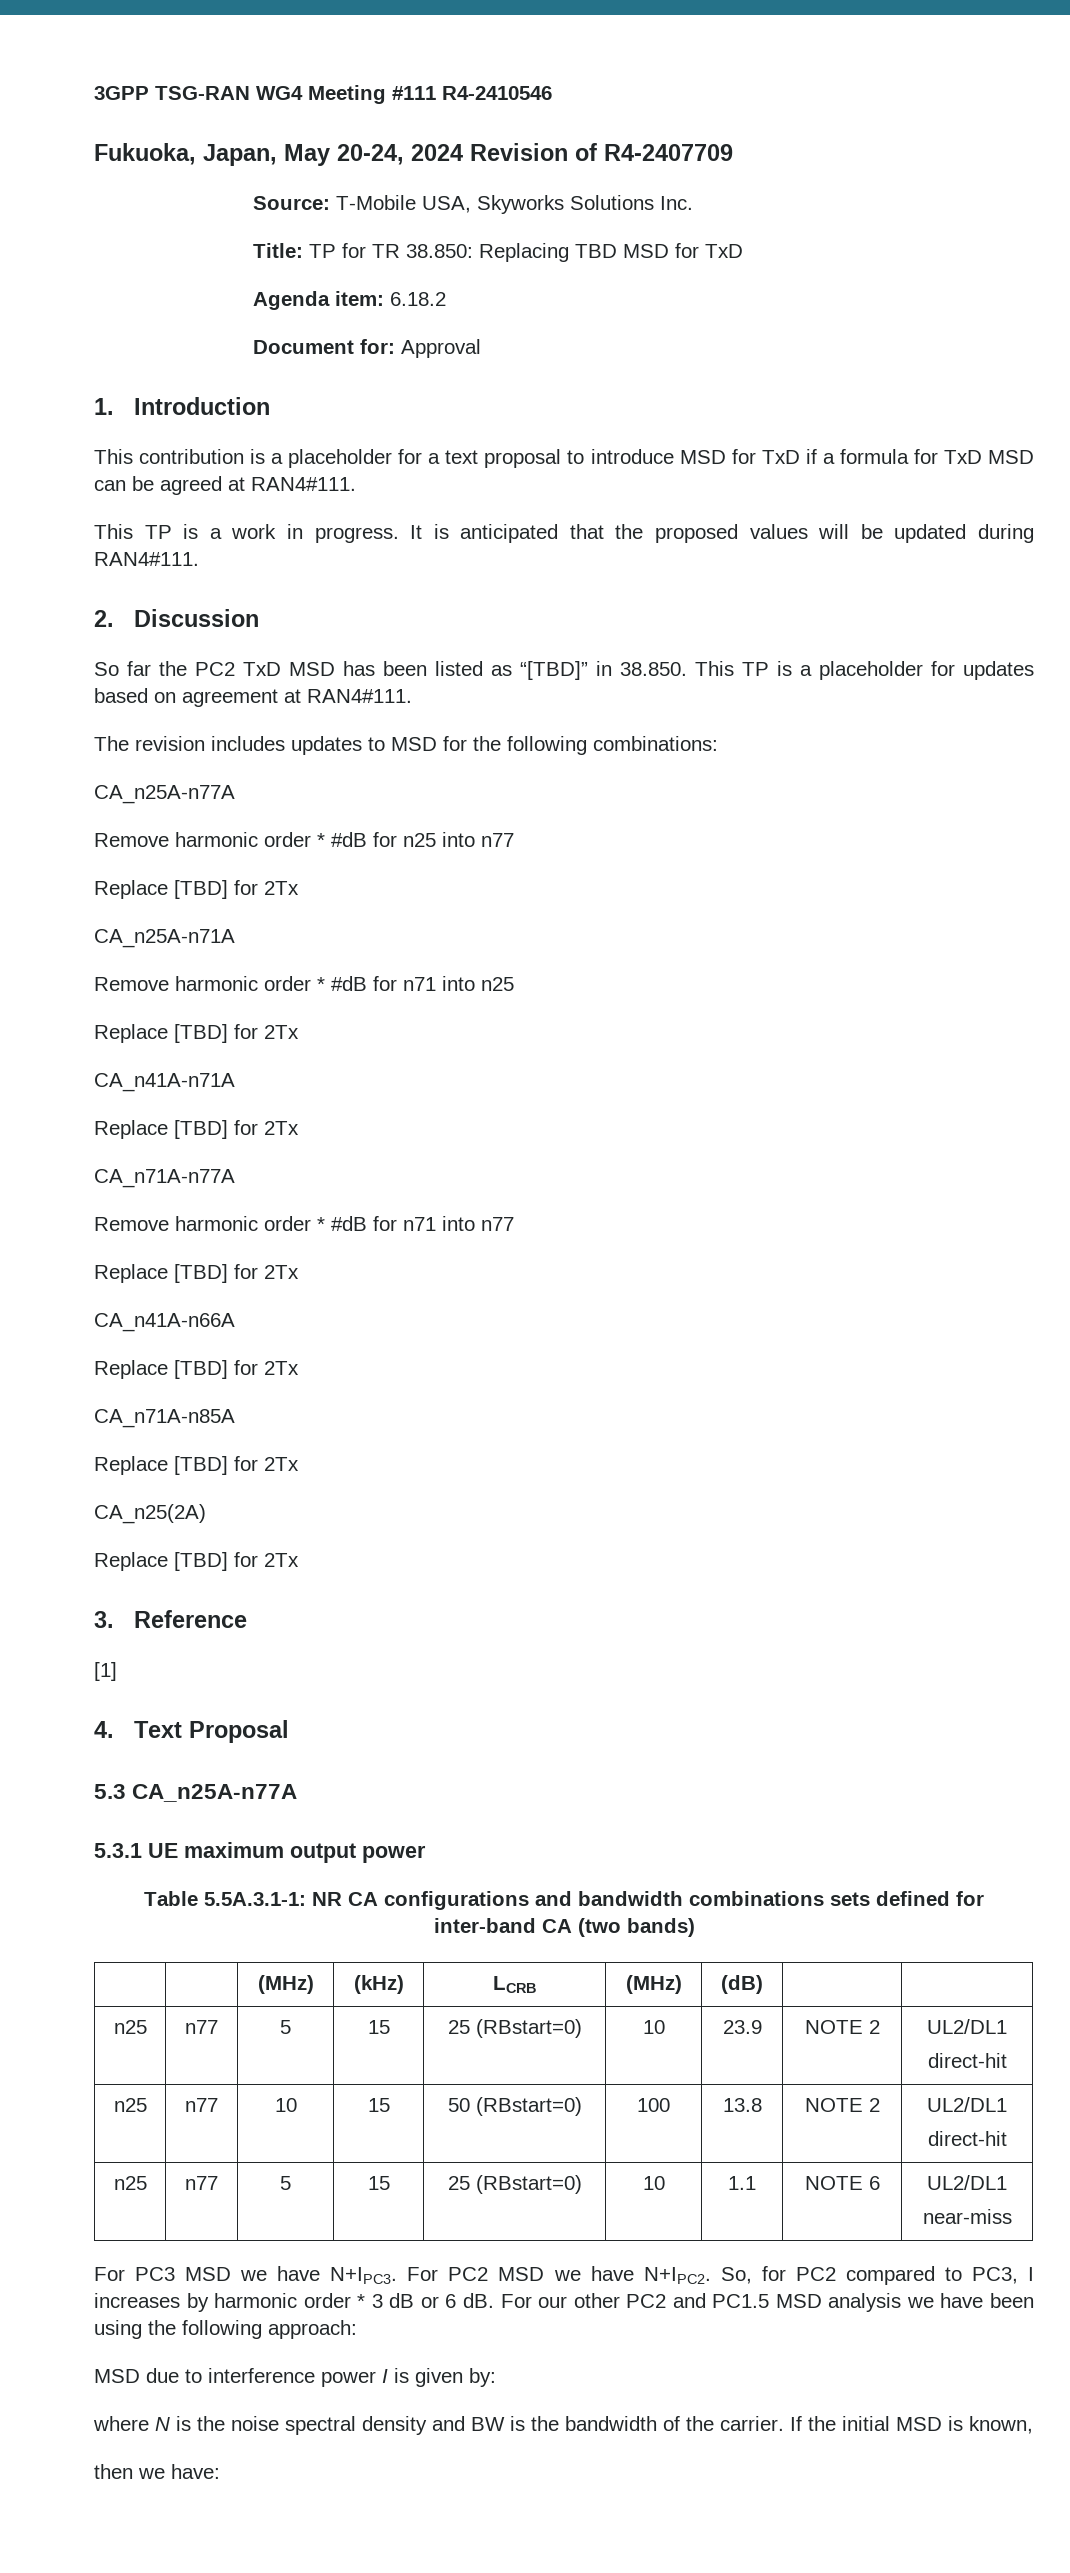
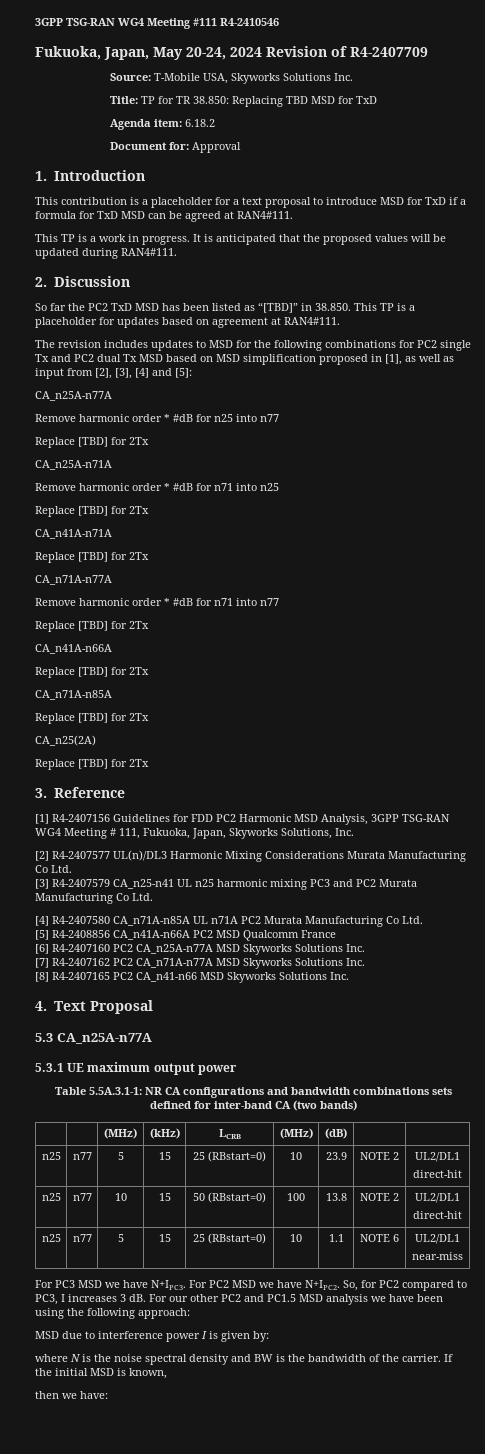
[593,736,718,751] combinations: -> [325,340,471,351] [35,354,454,365] [35,368,192,379] combinations for PC2 single Tx and PC2 dual Tx MSD based on MSD simplification proposed in [1], as well as input from [2], [3], [4] and [5]:
(117, 1671) none -> [52,814,450,825] [35,828,354,839] [35,850,466,862] [35,865,72,873] [35,879,417,890] [35,893,153,904] [35,916,423,927] [35,930,336,941] [35,944,365,955] [35,958,365,969] [35,972,349,983] R4-2407156 Guidelines for FDD PC2 Harmonic MSD Analysis, 3GPP TSG-RAN WG4 Meeting # 111, Fukuoka, Japan, Skyworks Solutions, Inc. // [2] R4-2407577 UL(n)/DL3 Harmonic Mixing Considerations Murata Manufacturing Co Ltd. // [3] R4-2407579 CA_n25-n41 UL n25 harmonic mixing PC3 and PC2 Murata Manufacturing Co Ltd. // [4] R4-2407580 CA_n71A-n85A UL n71A PC2 Murata Manufacturing Co Ltd. // [5] R4-2408856 CA_n41A-n66A PC2 MSD Qualcomm France // [6] R4-2407160 PC2 CA_n25A-n77A MSD Skyworks Solutions Inc. // [7] R4-2407162 PC2 CA_n71A-n77A MSD Skyworks Solutions Inc. // [8] R4-2407165 PC2 CA_n41-n66 MSD Skyworks Solutions Inc.
[186,2293,457,2312] by harmonic order * 3 dB or 6 -> [120,1294,126,1302] 3

